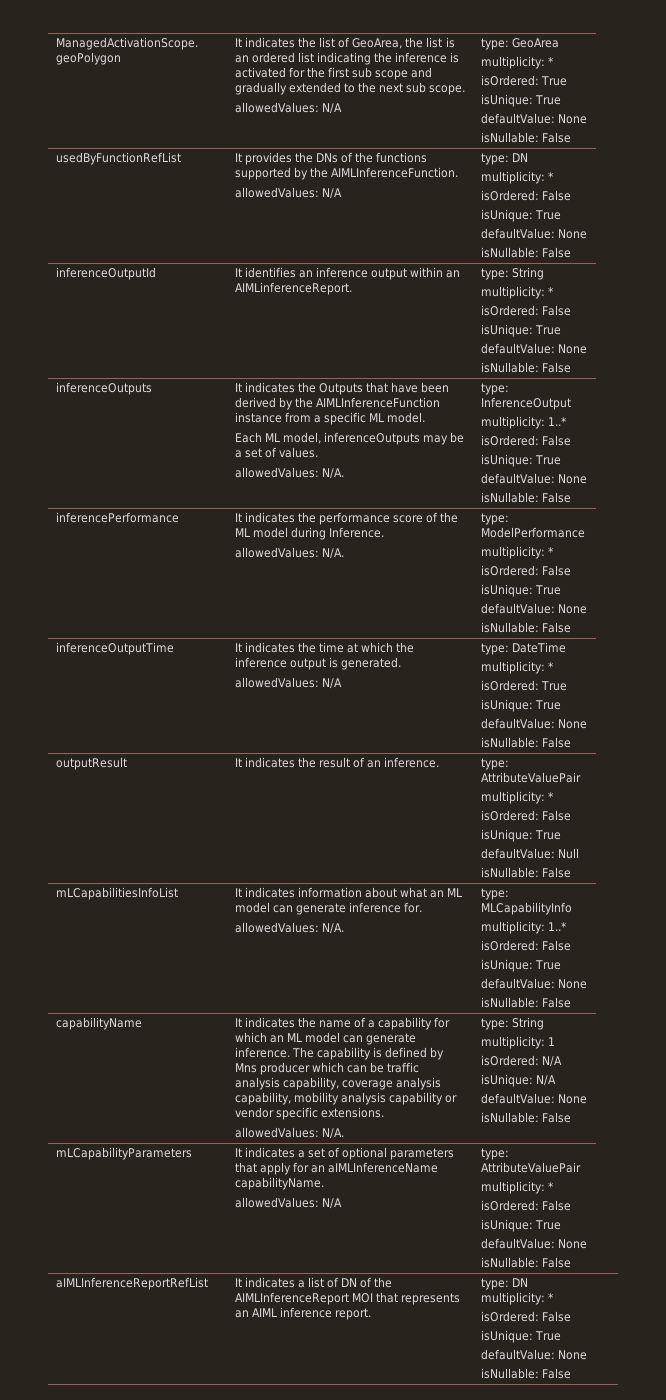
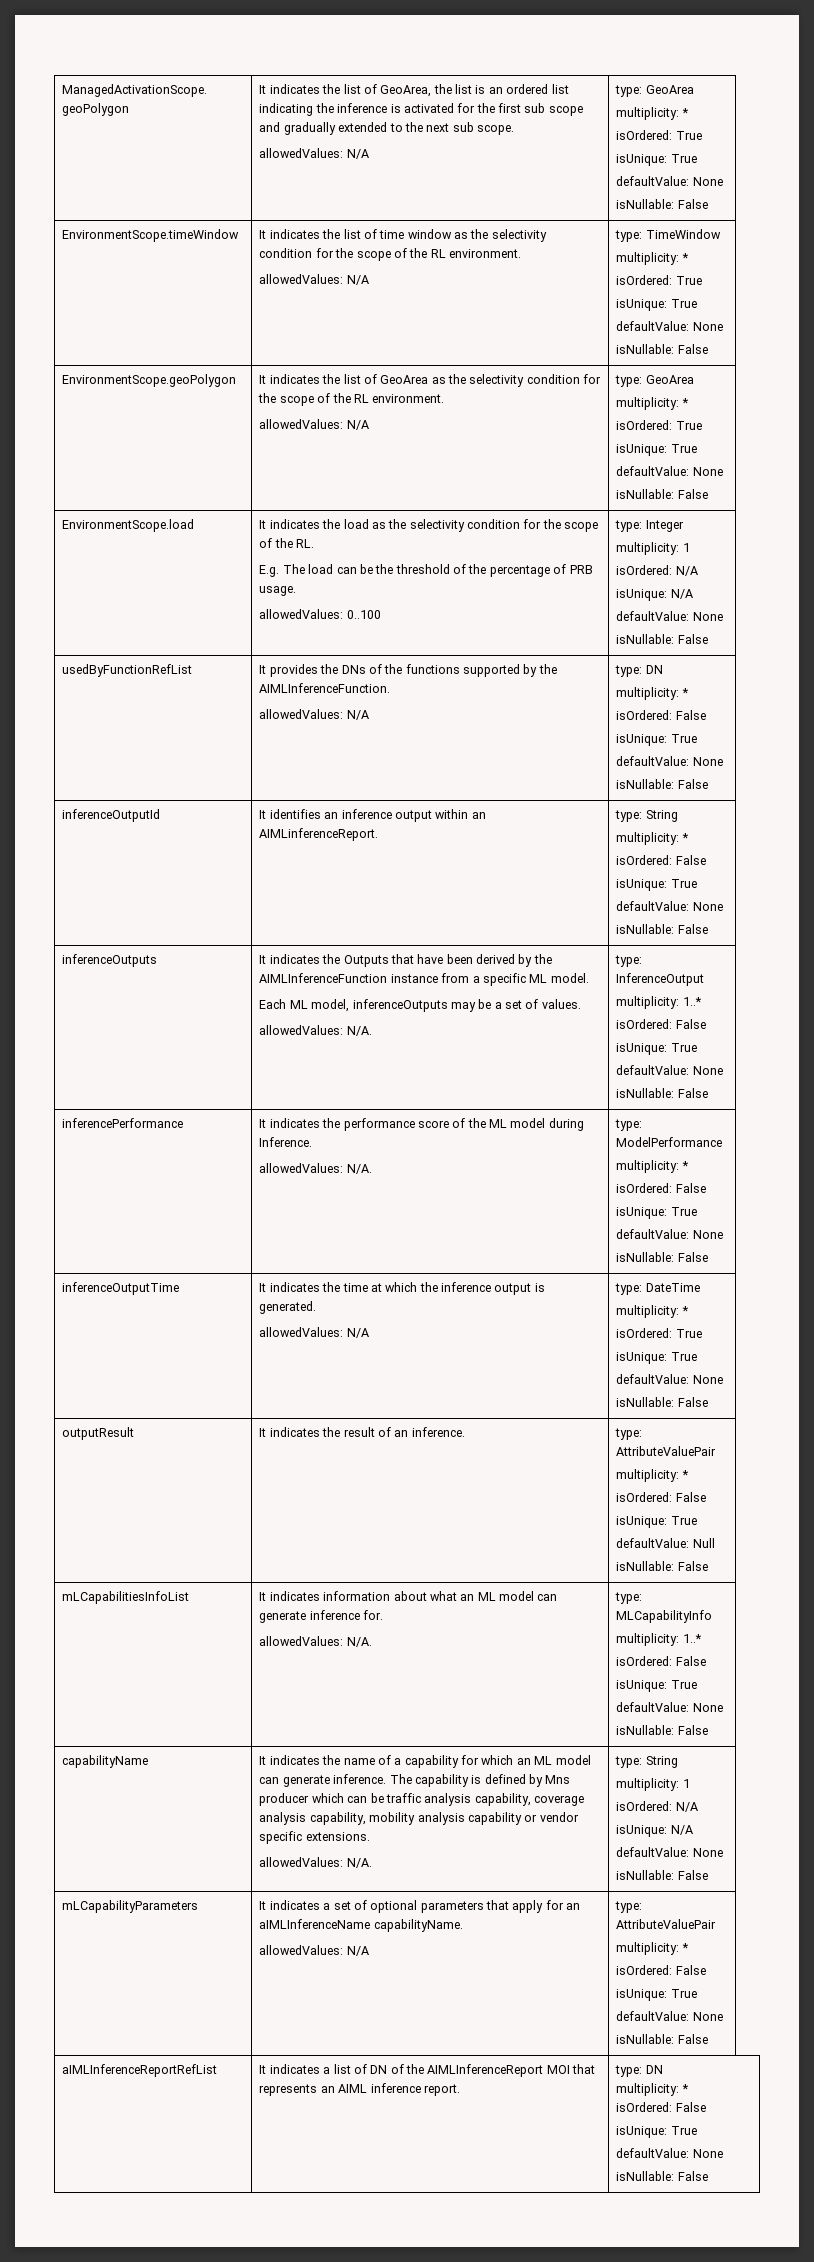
(571, 137) none -> [62,229,240,242] [259,229,547,242] [259,248,522,261] [259,274,369,285] [615,229,721,242] [616,252,689,265] [616,275,702,285] [616,299,697,311] [616,321,723,331] [616,344,708,354] [62,374,237,387] [259,374,602,387] [258,393,445,406] [259,419,369,430] [615,375,694,387] [616,397,689,410] [616,420,702,430] [616,444,697,456] [616,466,723,476] [616,489,708,499] [62,519,195,532] [259,519,599,532] [259,538,315,548] [259,564,593,577] [259,586,297,596] [259,609,381,619] [615,520,684,532] [616,542,690,555] [616,565,698,576] [616,589,693,601] [616,611,723,621] [616,634,708,644] // EnvironmentScope.timeWindow | It indicates the list of time window as the selectivity condition for the scope of the RL environment. // allowedValues: N/A | type: TimeWindow // multiplicity: * // isOrdered: True // isUnique: True // defaultValue: None // isNullable: False // EnvironmentScope.geoPolygon | It indicates the list of GeoArea as the selectivity condition for the scope of the RL environment. // allowedValues: N/A | type: GeoArea // multiplicity: * // isOrdered: True // isUnique: True // defaultValue: None // isNullable: False // EnvironmentScope.load | It indicates the load as the selectivity condition for the scope of the RL. // E.g. The load can be the threshold of the percentage of PRB usage. // allowedValues: 0..100 | type: Integer // multiplicity: 1 // isOrdered: N/A // isUnique: N/A // defaultValue: None // isNullable: False

